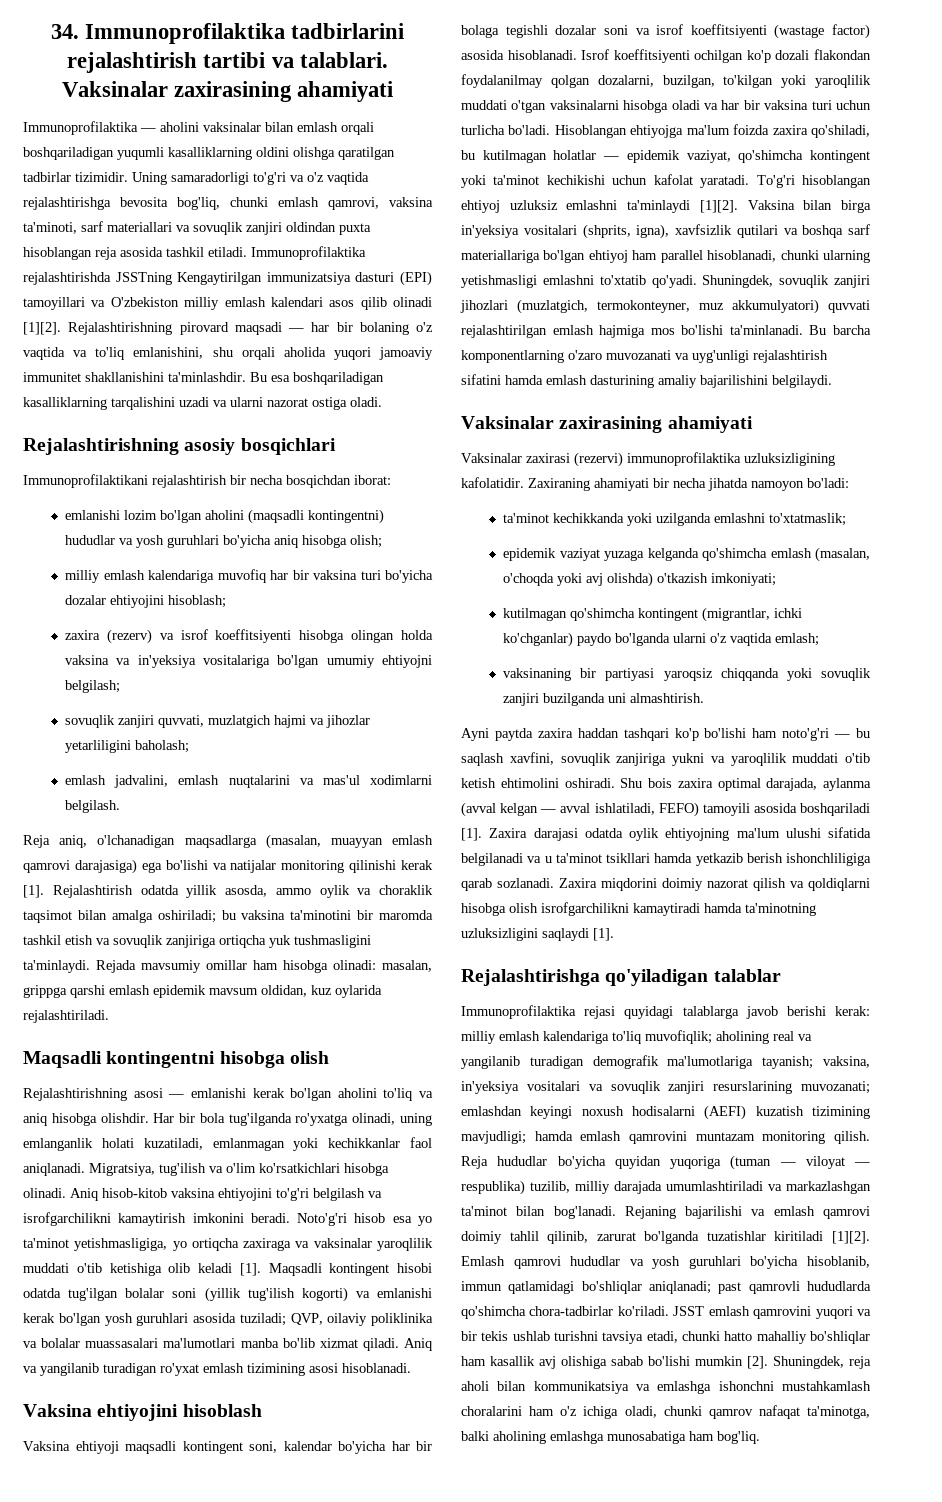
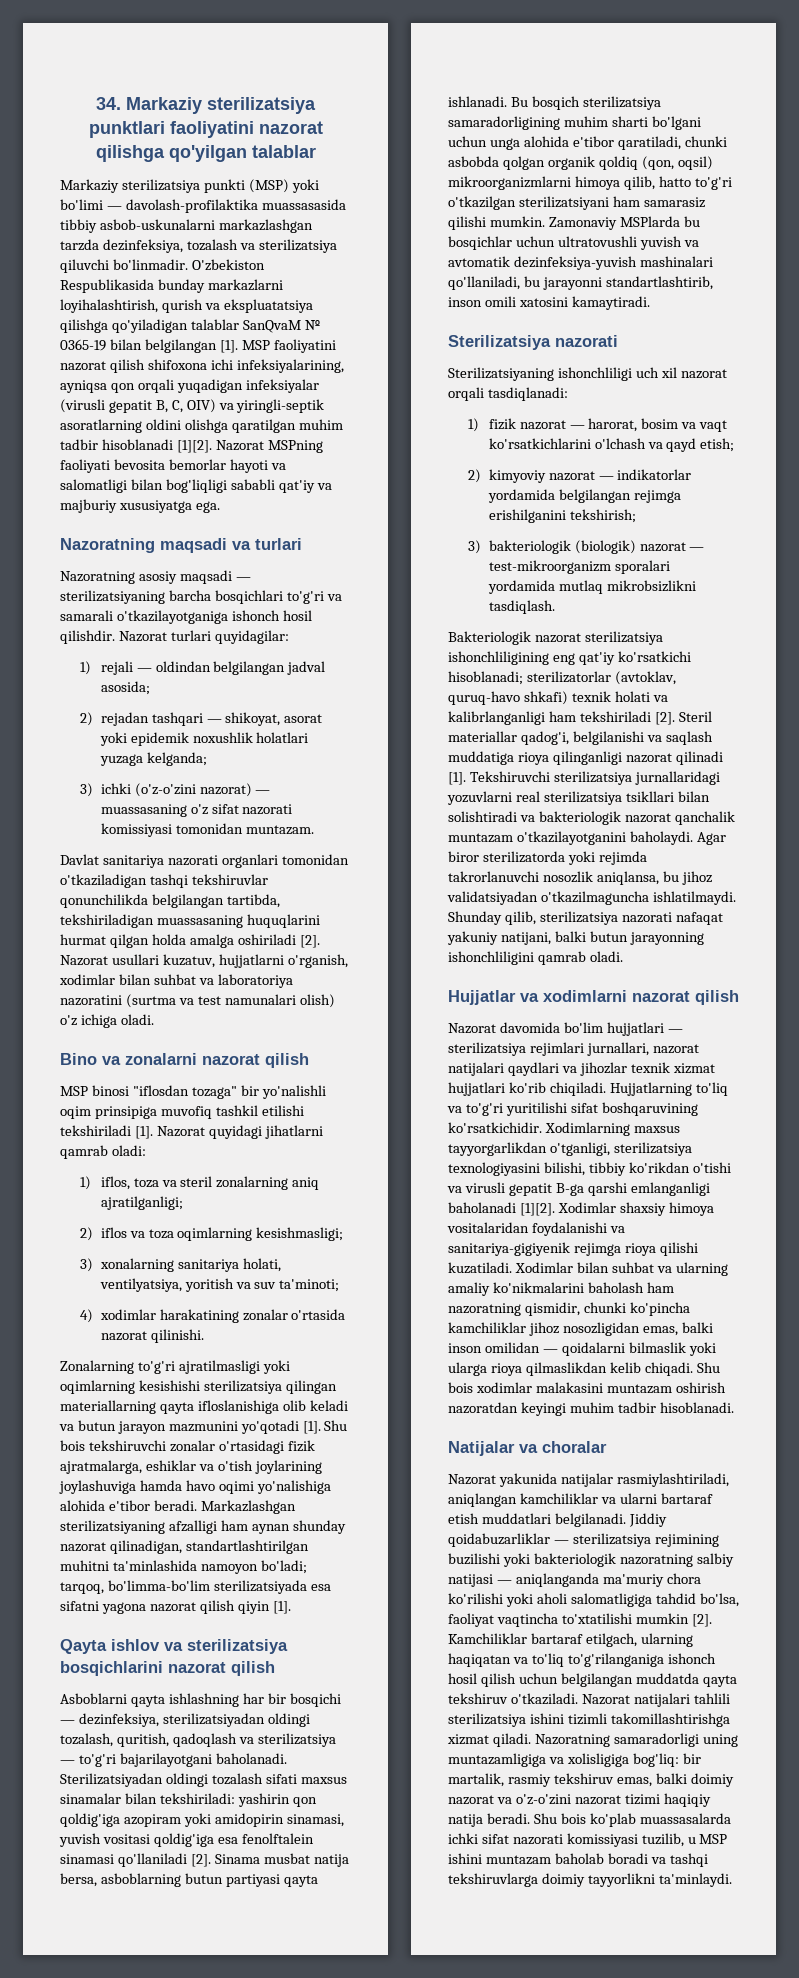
[85,23,405,44] [67,52,388,73] [61,81,394,102] [23,121,374,135] [23,147,395,160] [23,172,369,185] [23,197,433,210] [23,221,371,235] [23,246,366,260] [23,271,432,286] [23,297,432,310] [23,322,433,335] [23,347,433,360] [23,372,384,385] [23,397,382,410] [23,438,336,455] [23,474,391,488] [65,509,385,524] [65,535,383,548] [65,569,433,583] [65,595,227,608] [65,629,433,644] [65,655,432,668] [65,680,121,693] [65,715,371,728] [65,740,190,753] [65,775,432,788] [65,800,121,813] [23,834,433,849] [23,859,433,874] [23,885,433,898] [23,910,433,923] [23,935,371,948] [23,960,432,973] [23,985,382,998] [23,1010,109,1023] [23,1051,329,1068] [23,1088,433,1101] [23,1113,432,1126] [23,1137,432,1151] [23,1163,389,1176] [23,1188,382,1201] [23,1212,432,1226] [23,1238,433,1251] [23,1263,432,1276] [23,1287,432,1302] [23,1313,433,1326] [23,1338,432,1351] [23,1363,411,1376] [23,1404,262,1421] [23,1441,432,1454] [461,24,870,39] [461,49,871,63] [461,74,871,88] [461,100,871,113] [461,124,870,138] [461,150,870,163] [461,174,871,188] [461,200,871,213] [461,224,870,239] [461,250,870,263] [461,275,870,288] [460,299,870,314] [461,325,871,338] [461,350,828,363] [461,374,832,388] [461,416,753,433] [461,452,835,467] [461,477,849,491] [503,513,847,526] [503,547,870,562] [503,572,777,587] [503,607,803,622] [503,632,820,647] [503,668,871,681] [503,693,705,706] [461,728,870,741] [461,752,870,766] [461,778,871,791] [461,802,870,817] [461,827,871,841] [461,853,871,866] [461,878,870,891] [461,902,816,916] [461,928,614,941] [461,969,781,986] [461,1005,870,1019] [461,1030,812,1044] [461,1055,870,1069] [461,1081,870,1094] [461,1105,870,1120] [461,1131,870,1144] [461,1155,870,1170] [461,1180,871,1195] [461,1206,870,1219] [461,1231,870,1244] [461,1256,870,1269] [461,1281,871,1294] [461,1306,871,1319] [461,1331,870,1344] [461,1356,871,1369] [461,1381,871,1394] [461,1405,870,1419] [461,1431,760,1444] Immunoprofilaktika tadbirlarini rejalashtirish tartibi va talablari. Vaksinalar zaxirasining ahamiyati // Immunoprofilaktika — aholini vaksinalar bilan emlash orqali boshqariladigan yuqumli kasalliklarning oldini olishga qaratilgan tadbirlar tizimidir. Uning samaradorligi to'g'ri va o'z vaqtida rejalashtirishga bevosita bog'liq, chunki emlash qamrovi, vaksina ta'minoti, sarf materiallari va sovuqlik zanjiri oldindan puxta hisoblangan reja asosida tashkil etiladi. Immunoprofilaktika rejalashtirishda JSSTning Kengaytirilgan immunizatsiya dasturi (EPI) tamoyillari va O'zbekiston milliy emlash kalendari asos qilib olinadi [1][2]. Rejalashtirishning pirovard maqsadi — har bir bolaning o'z vaqtida va to'liq emlanishini, shu orqali aholida yuqori jamoaviy immunitet shakllanishini ta'minlashdir. Bu esa boshqariladigan kasalliklarning tarqalishini uzadi va ularni nazorat ostiga oladi. // Rejalashtirishning asosiy bosqichlari // Immunoprofilaktikani rejalashtirish bir necha bosqichdan iborat: // emlanishi lozim bo'lgan aholini (maqsadli kontingentni) hududlar va yosh guruhlari bo'yicha aniq hisobga olish; // milliy emlash kalendariga muvofiq har bir vaksina turi bo'yicha dozalar ehtiyojini hisoblash; // zaxira (rezerv) va isrof koeffitsiyenti hisobga olingan holda vaksina va in'yeksiya vositalariga bo'lgan umumiy ehtiyojni belgilash; // sovuqlik zanjiri quvvati, muzlatgich hajmi va jihozlar yetarliligini baholash; // emlash jadvalini, emlash nuqtalarini va mas'ul xodimlarni belgilash. // Reja aniq, o'lchanadigan maqsadlarga (masalan, muayyan emlash qamrovi darajasiga) ega bo'lishi va natijalar monitoring qilinishi kerak [1]. Rejalashtirish odatda yillik asosda, ammo oylik va choraklik taqsimot bilan amalga oshiriladi; bu vaksina ta'minotini bir maromda tashkil etish va sovuqlik zanjiriga ortiqcha yuk tushmasligini ta'minlaydi. Rejada mavsumiy omillar ham hisobga olinadi: masalan, grippga qarshi emlash epidemik mavsum oldidan, kuz oylarida rejalashtiriladi. // Maqsadli kontingentni hisobga olish // Rejalashtirishning asosi — emlanishi kerak bo'lgan aholini to'liq va aniq hisobga olishdir. Har bir bola tug'ilganda ro'yxatga olinadi, uning emlanganlik holati kuzatiladi, emlanmagan yoki kechikkanlar faol aniqlanadi. Migratsiya, tug'ilish va o'lim ko'rsatkichlari hisobga olinadi. Aniq hisob-kitob vaksina ehtiyojini to'g'ri belgilash va isrofgarchilikni kamaytirish imkonini beradi. Noto'g'ri hisob esa yo ta'minot yetishmasligiga, yo ortiqcha zaxiraga va vaksinalar yaroqlilik muddati o'tib ketishiga olib keladi [1]. Maqsadli kontingent hisobi odatda tug'ilgan bolalar soni (yillik tug'ilish kogorti) va emlanishi kerak bo'lgan yosh guruhlari asosida tuziladi; QVP, oilaviy poliklinika va bolalar muassasalari ma'lumotlari manba bo'lib xizmat qiladi. Aniq va yangilanib turadigan ro'yxat emlash tizimining asosi hisoblanadi. // Vaksina ehtiyojini hisoblash // Vaksina ehtiyoji maqsadli kontingent soni, kalendar bo'yicha har bir bolaga tegishli dozalar soni va isrof koeffitsiyenti (wastage factor) asosida hisoblanadi. Isrof koeffitsiyenti ochilgan ko'p dozali flakondan foydalanilmay qolgan dozalarni, buzilgan, to'kilgan yoki yaroqlilik muddati o'tgan vaksinalarni hisobga oladi va har bir vaksina turi uchun turlicha bo'ladi. Hisoblangan ehtiyojga ma'lum foizda zaxira qo'shiladi, bu kutilmagan holatlar — epidemik vaziyat, qo'shimcha kontingent yoki ta'minot kechikishi uchun kafolat yaratadi. To'g'ri hisoblangan ehtiyoj uzluksiz emlashni ta'minlaydi [1][2]. Vaksina bilan birga in'yeksiya vositalari (shprits, igna), xavfsizlik qutilari va boshqa sarf materiallariga bo'lgan ehtiyoj ham parallel hisoblanadi, chunki ularning yetishmasligi emlashni to'xtatib qo'yadi. Shuningdek, sovuqlik zanjiri jihozlari (muzlatgich, termokonteyner, muz akkumulyatori) quvvati rejalashtirilgan emlash hajmiga mos bo'lishi ta'minlanadi. Bu barcha komponentlarning o'zaro muvozanati va uyg'unligi rejalashtirish sifatini hamda emlash dasturining amaliy bajarilishini belgilaydi. // Vaksinalar zaxirasining ahamiyati // Vaksinalar zaxirasi (rezervi) immunoprofilaktika uzluksizligining kafolatidir. Zaxiraning ahamiyati bir necha jihatda namoyon bo'ladi: // ta'minot kechikkanda yoki uzilganda emlashni to'xtatmaslik; // epidemik vaziyat yuzaga kelganda qo'shimcha emlash (masalan, o'choqda yoki avj olishda) o'tkazish imkoniyati; // kutilmagan qo'shimcha kontingent (migrantlar, ichki ko'chganlar) paydo bo'lganda ularni o'z vaqtida emlash; // vaksinaning bir partiyasi yaroqsiz chiqqanda yoki sovuqlik zanjiri buzilganda uni almashtirish. // Ayni paytda zaxira haddan tashqari ko'p bo'lishi ham noto'g'ri — bu saqlash xavfini, sovuqlik zanjiriga yukni va yaroqlilik muddati o'tib ketish ehtimolini oshiradi. Shu bois zaxira optimal darajada, aylanma (avval kelgan — avval ishlatiladi, FEFO) tamoyili asosida boshqariladi [1]. Zaxira darajasi odatda oylik ehtiyojning ma'lum ulushi sifatida belgilanadi va u ta'minot tsikllari hamda yetkazib berish ishonchliligiga qarab sozlanadi. Zaxira miqdorini doimiy nazorat qilish va qoldiqlarni hisobga olish isrofgarchilikni kamaytiradi hamda ta'minotning uzluksizligini saqlaydi [1]. // Rejalashtirishga qo'yiladigan talablar // Immunoprofilaktika rejasi quyidagi talablarga javob berishi kerak: milliy emlash kalendariga to'liq muvofiqlik; aholining real va yangilanib turadigan demografik ma'lumotlariga tayanish; vaksina, in'yeksiya vositalari va sovuqlik zanjiri resurslarining muvozanati; emlashdan keyingi noxush hodisalarni (AEFI) kuzatish tizimining mavjudligi; hamda emlash qamrovini muntazam monitoring qilish. Reja hududlar bo'yicha quyidan yuqoriga (tuman — viloyat — respublika) tuzilib, milliy darajada umumlashtiriladi va markazlashgan ta'minot bilan bog'lanadi. Rejaning bajarilishi va emlash qamrovi doimiy tahlil qilinib, zarurat bo'lganda tuzatishlar kiritiladi [1][2]. Emlash qamrovi hududlar va yosh guruhlari bo'yicha hisoblanib, immun qatlamidagi bo'shliqlar aniqlanadi; past qamrovli hududlarda qo'shimcha chora-tadbirlar ko'riladi. JSST emlash qamrovini yuqori va bir tekis ushlab turishni tavsiya etadi, chunki hatto mahalliy bo'shliqlar ham kasallik avj olishiga sabab bo'lishi mumkin [2]. Shuningdek, reja aholi bilan kommunikatsiya va emlashga ishonchni mustahkamlash choralarini ham o'z ichiga oladi, chunki qamrov nafaqat ta'minotga, balki aholining emlashga munosabatiga ham bog'liq. -> [126,97,316,114] [88,121,323,138] [95,145,316,162] [60,179,319,193] [60,199,346,213] [60,219,313,233] [60,239,337,253] [60,259,265,273] [60,279,283,293] [60,299,313,313] [60,319,321,333] [60,339,336,353] [60,359,344,373] [60,379,319,393] [60,399,325,413] [60,419,343,433] [60,439,323,453] [60,459,286,473] [60,479,332,493] [60,499,220,513] [60,538,302,553] [60,570,251,584] [60,590,342,604] [60,610,312,624] [60,630,289,644] [80,661,326,675] [100,681,150,695] [80,712,323,726] [99,732,309,746] [99,752,207,766] [80,783,271,797] [100,804,293,817] [100,823,314,837] [60,854,349,868] [60,874,268,888] [60,894,280,908] [60,914,320,928] [60,934,320,948] [60,954,348,968] [59,974,293,988] [60,994,335,1008] [60,1014,154,1028] [60,1053,309,1068] [60,1085,326,1099] [60,1105,304,1119] [60,1125,323,1139] [60,1145,146,1159] [80,1176,320,1190] [100,1196,183,1210] [80,1227,344,1241] [80,1258,281,1272] [99,1278,340,1292] [80,1309,346,1323] [100,1329,204,1343] [60,1360,290,1374] [60,1380,337,1394] [60,1400,348,1414] [59,1420,348,1434] [60,1440,315,1454] [60,1460,322,1474] [59,1480,331,1494] [60,1500,296,1514] [60,1520,346,1534] [60,1540,309,1554] [60,1560,307,1574] [60,1580,331,1594] [60,1600,291,1614] [60,1639,288,1654] [60,1661,275,1676] [60,1693,341,1707] [60,1713,310,1727] [60,1733,336,1747] [60,1753,287,1767] [60,1773,347,1787] [60,1793,317,1807] [60,1813,344,1827] [59,1833,314,1847] [60,1853,349,1867] [60,1873,318,1887] [448,96,661,110] [448,116,701,130] [448,136,727,150] [448,156,713,170] [448,176,732,190] [448,196,705,210] [448,216,700,230] [448,236,699,250] [448,256,713,270] [448,276,713,290] [448,296,650,310] [448,335,618,350] [448,367,727,381] [448,387,568,401] [468,418,728,432] [488,438,735,452] [468,469,692,483] [487,489,681,503] [488,509,636,523] [468,540,705,554] [488,560,670,574] [487,580,696,594] [488,600,555,614] [448,631,663,645] [448,651,691,665] [448,671,676,685] [448,691,668,705] [448,711,712,725] [448,731,713,745] [448,751,723,765] [448,771,720,785] [447,791,710,805] [448,811,735,825] [448,831,726,845] [448,851,647,865] [448,871,712,885] [447,891,736,905] [448,911,723,925] [447,931,704,945] [448,951,623,965] [448,990,739,1005] [448,1022,683,1036] [448,1042,699,1056] [448,1062,715,1076] [448,1082,728,1096] [447,1102,698,1116] [448,1122,680,1136] [448,1142,692,1156] [448,1162,731,1176] [447,1182,710,1196] [448,1202,714,1216] [447,1222,625,1236] [448,1242,698,1256] [448,1262,728,1276] [448,1282,674,1296] [448,1302,690,1316] [448,1322,713,1336] [448,1342,716,1356] [448,1362,720,1376] [448,1382,726,1394] [448,1402,734,1416] [448,1441,607,1456] [448,1473,729,1487] [448,1493,713,1507] [448,1513,667,1527] [448,1533,719,1547] [448,1553,734,1567] [448,1573,701,1587] [448,1593,739,1607] [448,1613,712,1627] [448,1633,693,1647] [448,1653,716,1667] [448,1673,737,1687] [448,1693,730,1707] [448,1713,730,1727] [447,1733,738,1747] [448,1753,701,1767] [448,1773,734,1787] [448,1793,711,1807] [448,1813,731,1827] [448,1833,728,1847] [448,1853,708,1867] [448,1873,732,1887] Markaziy sterilizatsiya punktlari faoliyatini nazorat qilishga qo'yilgan talablar // Markaziy sterilizatsiya punkti (MSP) yoki bo'limi — davolash-profilaktika muassasasida tibbiy asbob-uskunalarni markazlashgan tarzda dezinfeksiya, tozalash va sterilizatsiya qiluvchi bo'linmadir. O'zbekiston Respublikasida bunday markazlarni loyihalashtirish, qurish va ekspluatatsiya qilishga qo'yiladigan talablar SanQvaM № 0365-19 bilan belgilangan [1]. MSP faoliyatini nazorat qilish shifoxona ichi infeksiyalarining, ayniqsa qon orqali yuqadigan infeksiyalar (virusli gepatit B, C, OIV) va yiringli-septik asoratlarning oldini olishga qaratilgan muhim tadbir hisoblanadi [1][2]. Nazorat MSPning faoliyati bevosita bemorlar hayoti va salomatligi bilan bog'liqligi sababli qat'iy va majburiy xususiyatga ega. // Nazoratning maqsadi va turlari // Nazoratning asosiy maqsadi — sterilizatsiyaning barcha bosqichlari to'g'ri va samarali o'tkazilayotganiga ishonch hosil qilishdir. Nazorat turlari quyidagilar: // 1) rejali — oldindan belgilangan jadval asosida; // 2) rejadan tashqari — shikoyat, asorat yoki epidemik noxushlik holatlari yuzaga kelganda; // 3) ichki (o'z-o'zini nazorat) — muassasaning o'z sifat nazorati komissiyasi tomonidan muntazam. // Davlat sanitariya nazorati organlari tomonidan o'tkaziladigan tashqi tekshiruvlar qonunchilikda belgilangan tartibda, tekshiriladigan muassasaning huquqlarini hurmat qilgan holda amalga oshiriladi [2]. Nazorat usullari kuzatuv, hujjatlarni o'rganish, xodimlar bilan suhbat va laboratoriya nazoratini (surtma va test namunalari olish) o'z ichiga oladi. // Bino va zonalarni nazorat qilish // MSP binosi "iflosdan tozaga" bir yo'nalishli oqim prinsipiga muvofiq tashkil etilishi tekshiriladi [1]. Nazorat quyidagi jihatlarni qamrab oladi: // 1) iflos, toza va steril zonalarning aniq ajratilganligi; // 2) iflos va toza oqimlarning kesishmasligi; // 3) xonalarning sanitariya holati, ventilyatsiya, yoritish va suv ta'minoti; // 4) xodimlar harakatining zonalar o'rtasida nazorat qilinishi. // Zonalarning to'g'ri ajratilmasligi yoki oqimlarning kesishishi sterilizatsiya qilingan materiallarning qayta ifloslanishiga olib keladi va butun jarayon mazmunini yo'qotadi [1]. Shu bois tekshiruvchi zonalar o'rtasidagi fizik ajratmalarga, eshiklar va o'tish joylarining joylashuviga hamda havo oqimi yo'nalishiga alohida e'tibor beradi. Markazlashgan sterilizatsiyaning afzalligi ham aynan shunday nazorat qilinadigan, standartlashtirilgan muhitni ta'minlashida namoyon bo'ladi; tarqoq, bo'limma-bo'lim sterilizatsiyada esa sifatni yagona nazorat qilish qiyin [1]. // Qayta ishlov va sterilizatsiya bosqichlarini nazorat qilish // Asboblarni qayta ishlashning har bir bosqichi — dezinfeksiya, sterilizatsiyadan oldingi tozalash, quritish, qadoqlash va sterilizatsiya — to'g'ri bajarilayotgani baholanadi. Sterilizatsiyadan oldingi tozalash sifati maxsus sinamalar bilan tekshiriladi: yashirin qon qoldig'iga azopiram yoki amidopirin sinamasi, yuvish vositasi qoldig'iga esa fenolftalein sinamasi qo'llaniladi [2]. Sinama musbat natija bersa, asboblarning butun partiyasi qayta ishlanadi. Bu bosqich sterilizatsiya samaradorligining muhim sharti bo'lgani uchun unga alohida e'tibor qaratiladi, chunki asbobda qolgan organik qoldiq (qon, oqsil) mikroorganizmlarni himoya qilib, hatto to'g'ri o'tkazilgan sterilizatsiyani ham samarasiz qilishi mumkin. Zamonaviy MSPlarda bu bosqichlar uchun ultratovushli yuvish va avtomatik dezinfeksiya-yuvish mashinalari qo'llaniladi, bu jarayonni standartlashtirib, inson omili xatosini kamaytiradi. // Sterilizatsiya nazorati // Sterilizatsiyaning ishonchliligi uch xil nazorat orqali tasdiqlanadi: // 1) fizik nazorat — harorat, bosim va vaqt ko'rsatkichlarini o'lchash va qayd etish; // 2) kimyoviy nazorat — indikatorlar yordamida belgilangan rejimga erishilganini tekshirish; // 3) bakteriologik (biologik) nazorat — test-mikroorganizm sporalari yordamida mutlaq mikrobsizlikni tasdiqlash. // Bakteriologik nazorat sterilizatsiya ishonchliligining eng qat'iy ko'rsatkichi hisoblanadi; sterilizatorlar (avtoklav, quruq-havo shkafi) texnik holati va kalibrlanganligi ham tekshiriladi [2]. Steril materiallar qadog'i, belgilanishi va saqlash muddatiga rioya qilinganligi nazorat qilinadi [1]. Tekshiruvchi sterilizatsiya jurnallaridagi yozuvlarni real sterilizatsiya tsikllari bilan solishtiradi va bakteriologik nazorat qanchalik muntazam o'tkazilayotganini baholaydi. Agar biror sterilizatorda yoki rejimda takrorlanuvchi nosozlik aniqlansa, bu jihoz validatsiyadan o'tkazilmaguncha ishlatilmaydi. Shunday qilib, sterilizatsiya nazorati nafaqat yakuniy natijani, balki butun jarayonning ishonchliligini qamrab oladi. // Hujjatlar va xodimlarni nazorat qilish // Nazorat davomida bo'lim hujjatlari — sterilizatsiya rejimlari jurnallari, nazorat natijalari qaydlari va jihozlar texnik xizmat hujjatlari ko'rib chiqiladi. Hujjatlarning to'liq va to'g'ri yuritilishi sifat boshqaruvining ko'rsatkichidir. Xodimlarning maxsus tayyorgarlikdan o'tganligi, sterilizatsiya texnologiyasini bilishi, tibbiy ko'rikdan o'tishi va virusli gepatit B-ga qarshi emlanganligi baholanadi [1][2]. Xodimlar shaxsiy himoya vositalaridan foydalanishi va sanitariya-gigiyenik rejimga rioya qilishi kuzatiladi. Xodimlar bilan suhbat va ularning amaliy ko'nikmalarini baholash ham nazoratning qismidir, chunki ko'pincha kamchiliklar jihoz nosozligidan emas, balki inson omilidan — qoidalarni bilmaslik yoki ularga rioya qilmaslikdan kelib chiqadi. Shu bois xodimlar malakasini muntazam oshirish nazoratdan keyingi muhim tadbir hisoblanadi. // Natijalar va choralar // Nazorat yakunida natijalar rasmiylashtiriladi, aniqlangan kamchiliklar va ularni bartaraf etish muddatlari belgilanadi. Jiddiy qoidabuzarliklar — sterilizatsiya rejimining buzilishi yoki bakteriologik nazoratning salbiy natijasi — aniqlanganda ma'muriy chora ko'rilishi yoki aholi salomatligiga tahdid bo'lsa, faoliyat vaqtincha to'xtatilishi mumkin [2]. Kamchiliklar bartaraf etilgach, ularning haqiqatan va to'liq to'g'rilanganiga ishonch hosil qilish uchun belgilangan muddatda qayta tekshiruv o'tkaziladi. Nazorat natijalari tahlili sterilizatsiya ishini tizimli takomillashtirishga xizmat qiladi. Nazoratning samaradorligi uning muntazamligiga va xolisligiga bog'liq: bir martalik, rasmiy tekshiruv emas, balki doimiy nazorat va o'z-o'zini nazorat tizimi haqiqiy natija beradi. Shu bois ko'plab muassasalarda ichki sifat nazorati komissiyasi tuzilib, u MSP ishini muntazam baholab boradi va tashqi tekshiruvlarga doimiy tayyorlikni ta'minlaydi.

